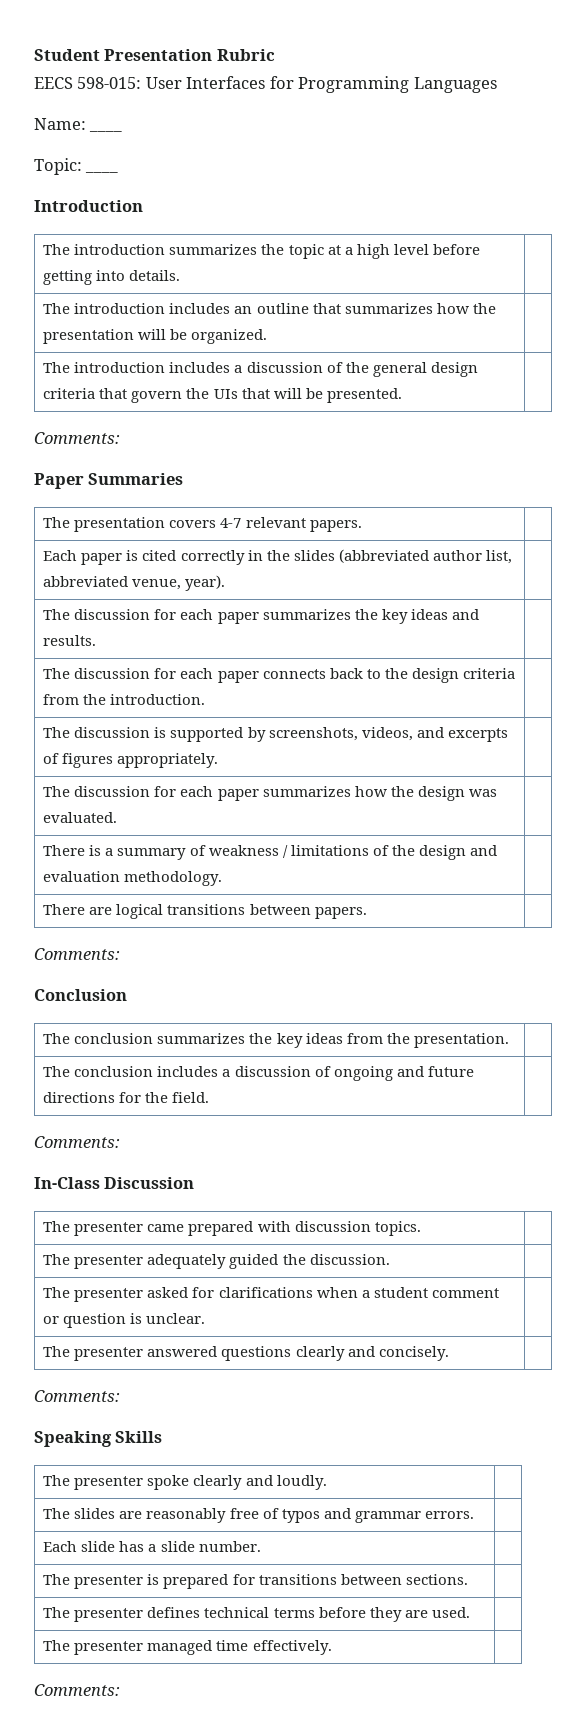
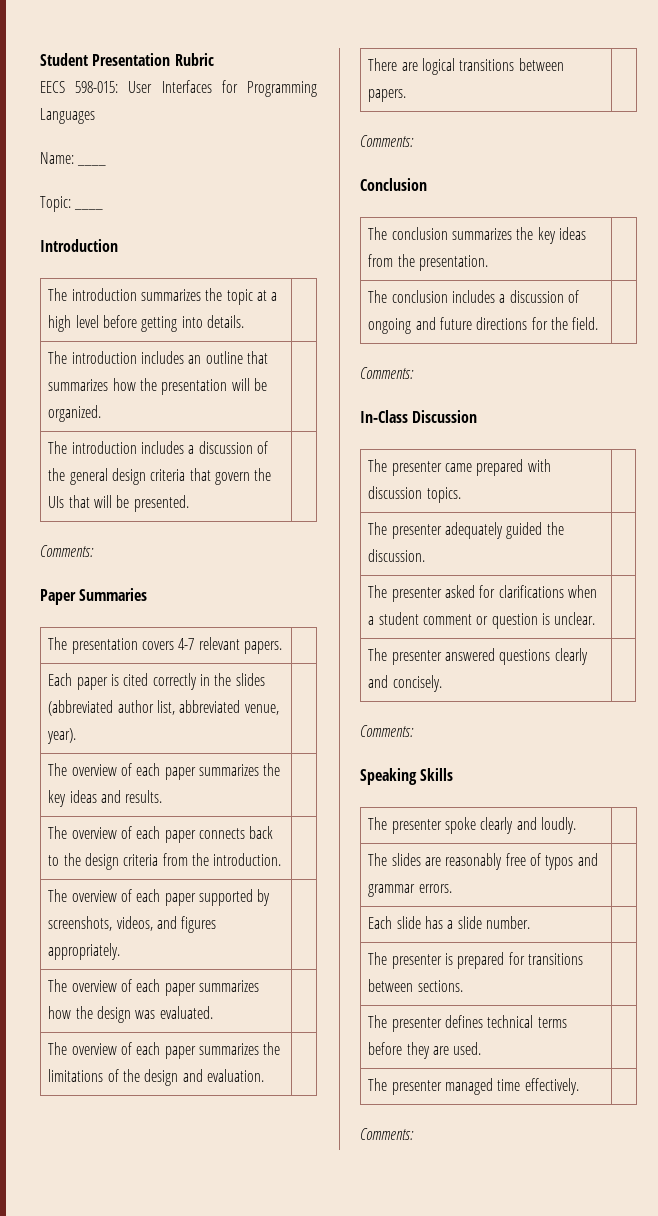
[74,609,177,620] discussion for -> [71,763,133,776] overview of
[74,668,177,679] discussion for -> [71,826,133,839] overview of
[74,727,167,738] discussion is -> [71,889,196,906] overview of each paper
[447,728,508,742] [43,753,60,764] excerpts of -> (178, 922) none
[74,786,177,797] discussion for -> [71,979,133,992] overview of
[43,845,288,860] There is a summary of weakness / -> [48,1042,281,1059] The overview of each paper summarizes the
[43,871,223,886] evaluation methodology. -> [206,1069,264,1082] evaluation.

